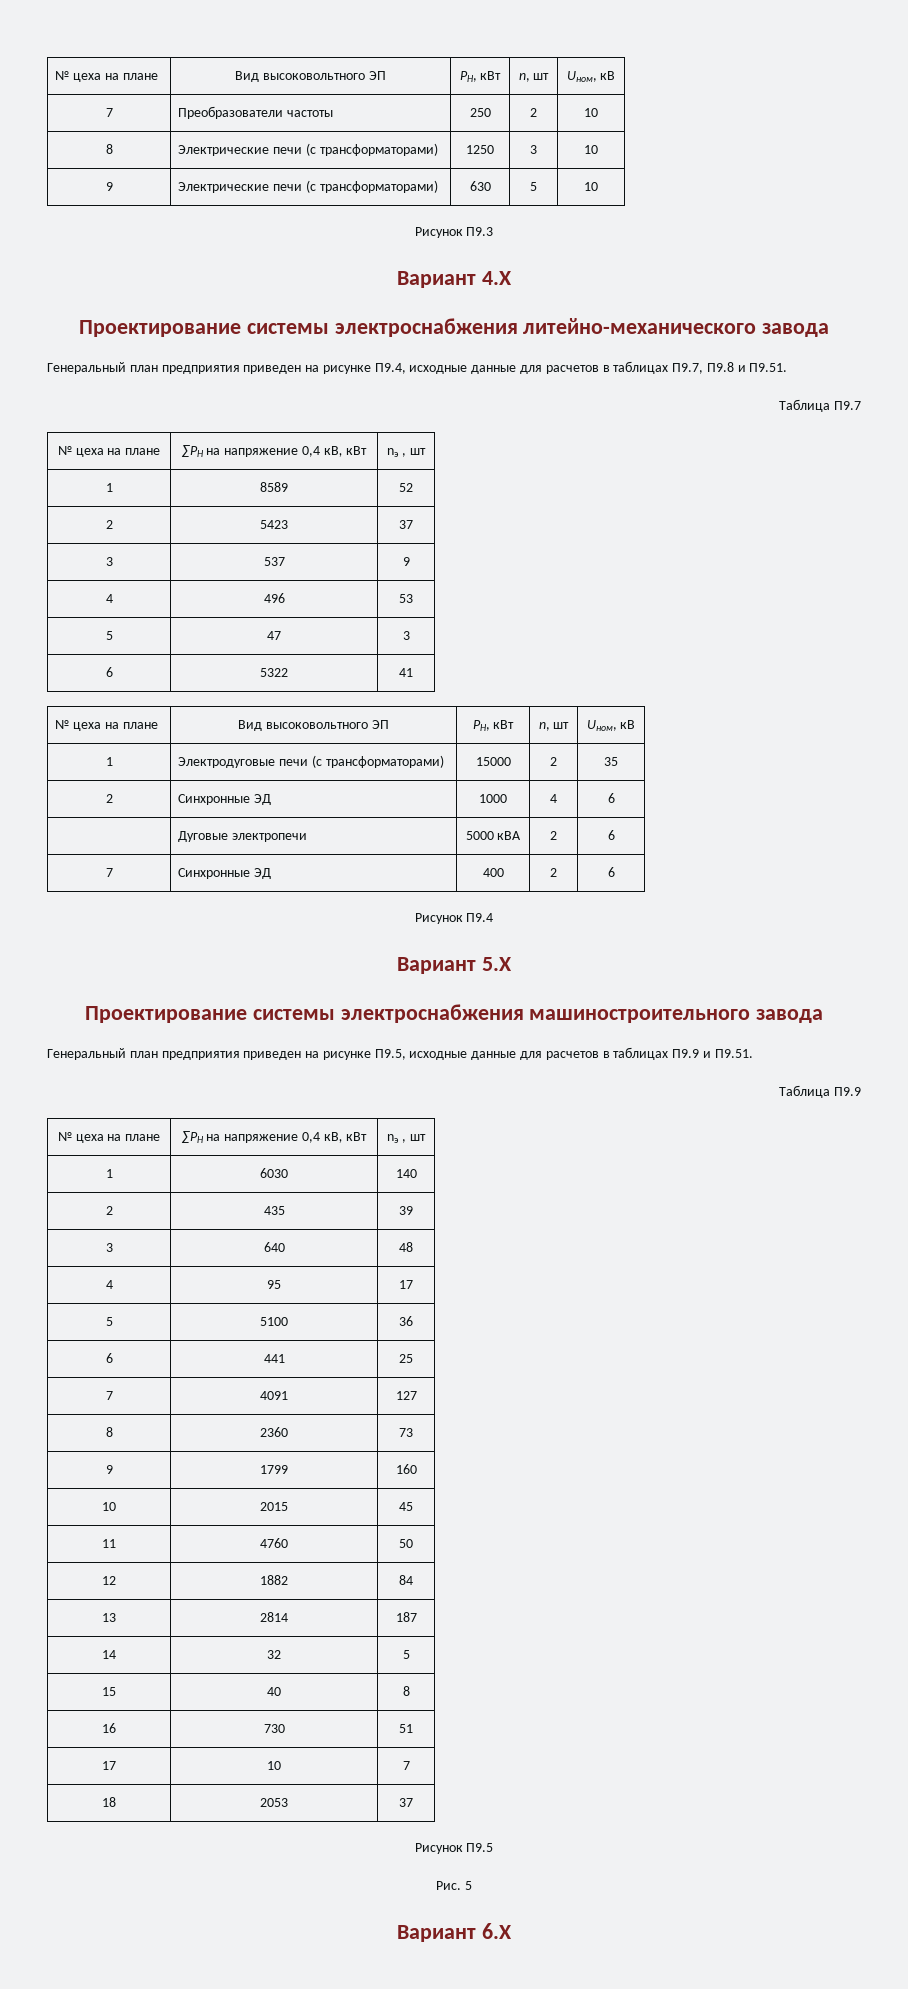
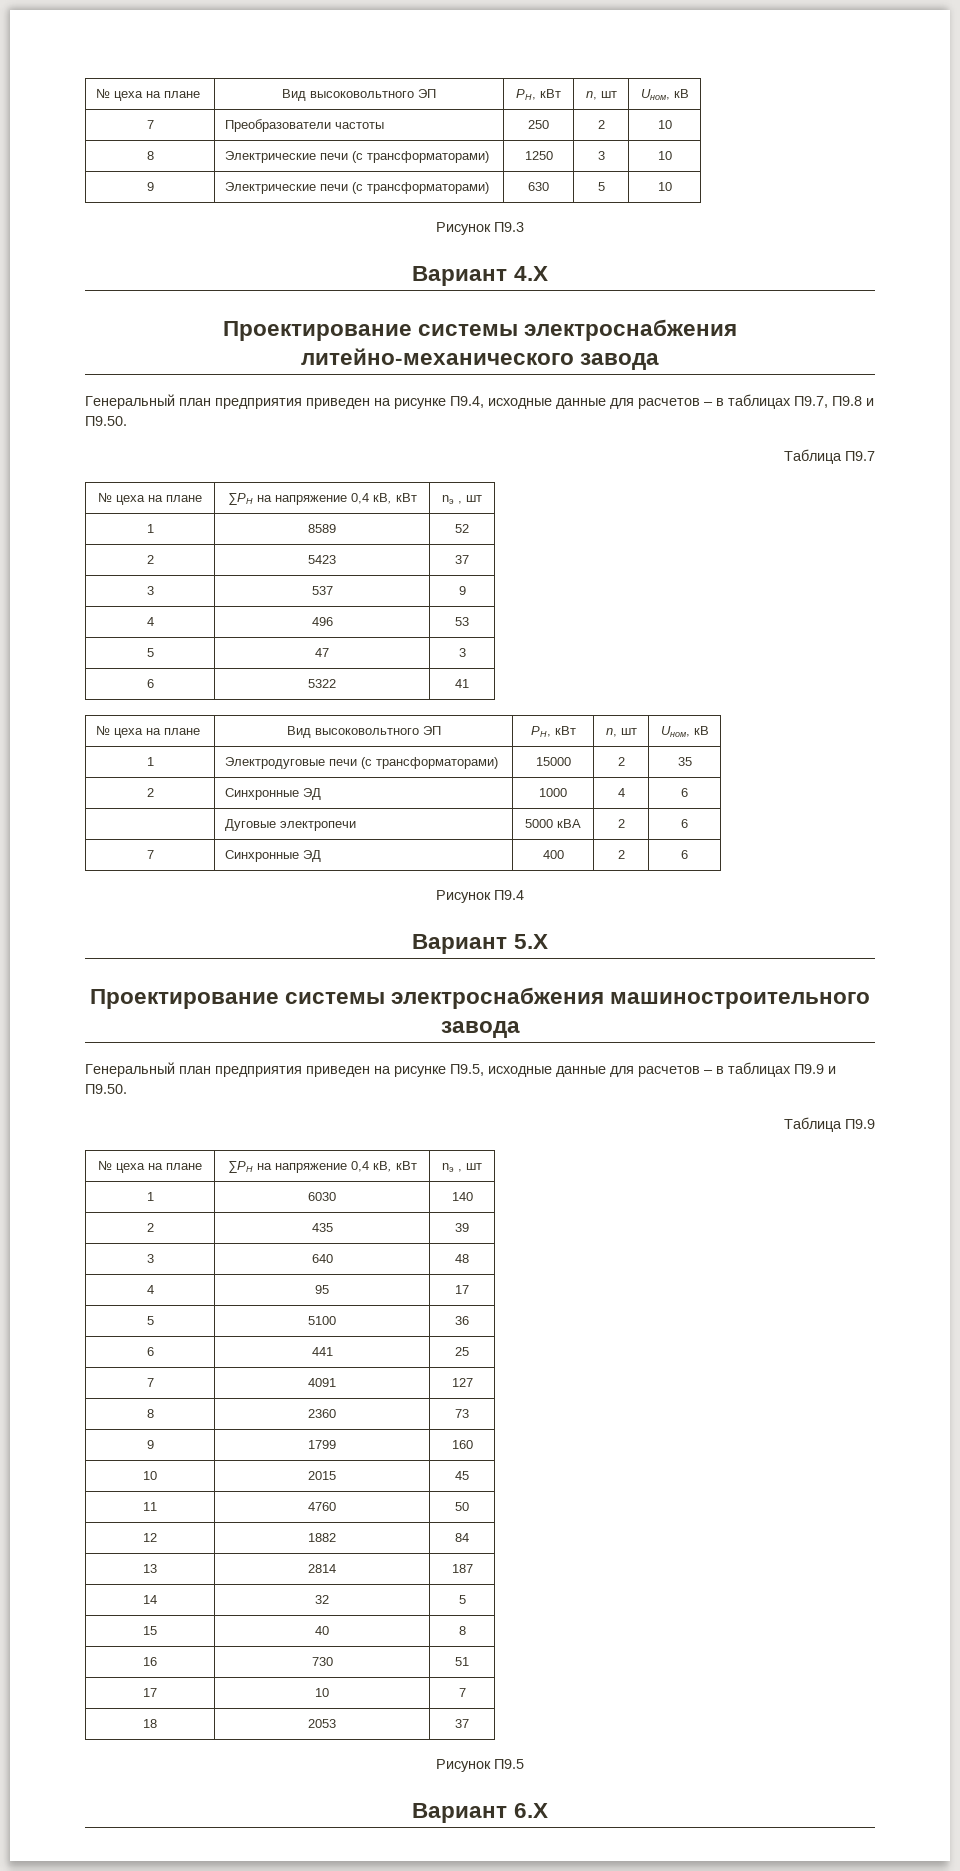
(599, 369) none -> [704,402,713,406] –
[749,363,788,372] П9.51. -> [85,416,127,426] П9.50.
(599, 1055) none -> [704,1070,713,1074] –
[714,1049,753,1058] П9.51. -> [85,1084,127,1094] П9.50.
[436,1881,472,1890] // Рис. 5 -> (524, 1764) none

